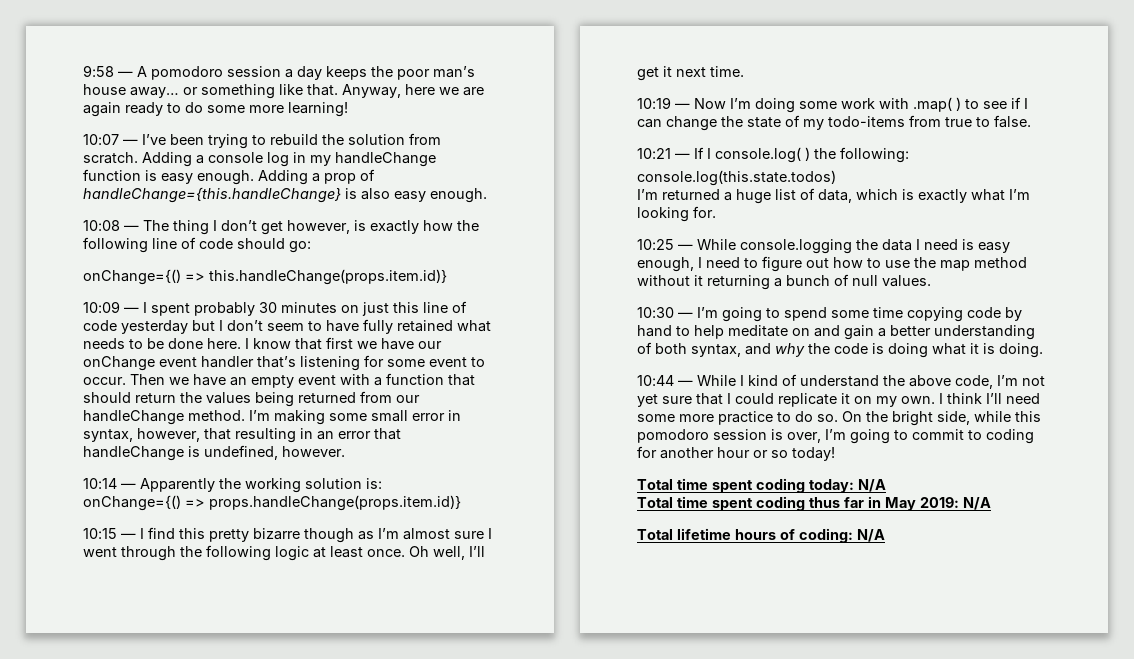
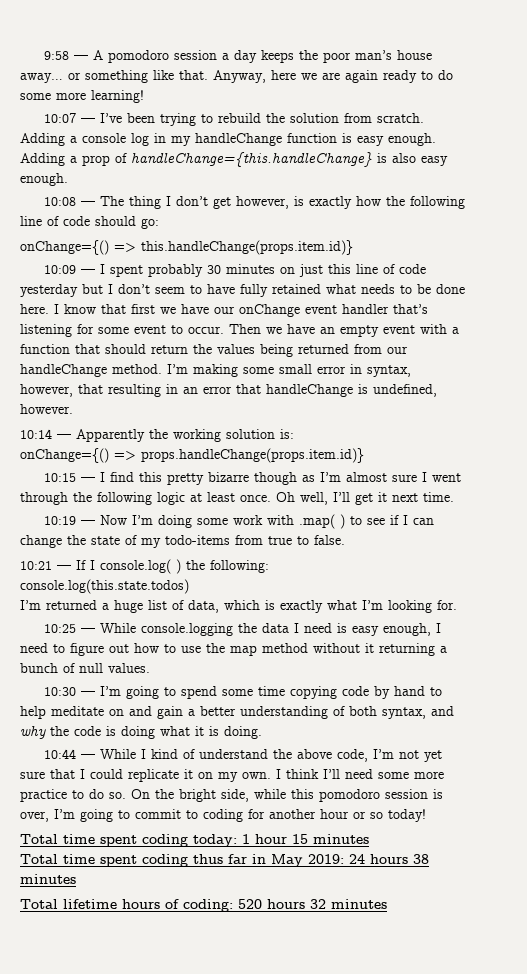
[858,479,886,492] N/A -> [242,834,369,844] 1 hour 15 minutes
[963,497,991,510] N/A -> [349,854,429,864] [20,874,76,884] 24 hours 38 minutes
[857,529,885,542] N/A -> [238,899,387,909] 520 hours 32 minutes

